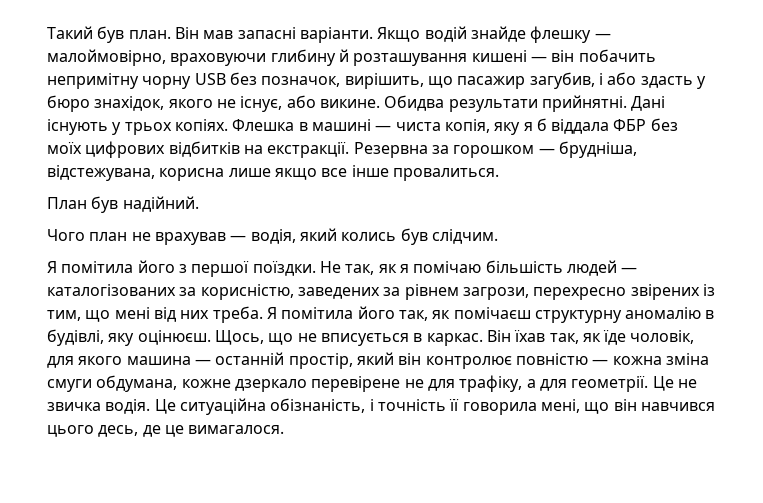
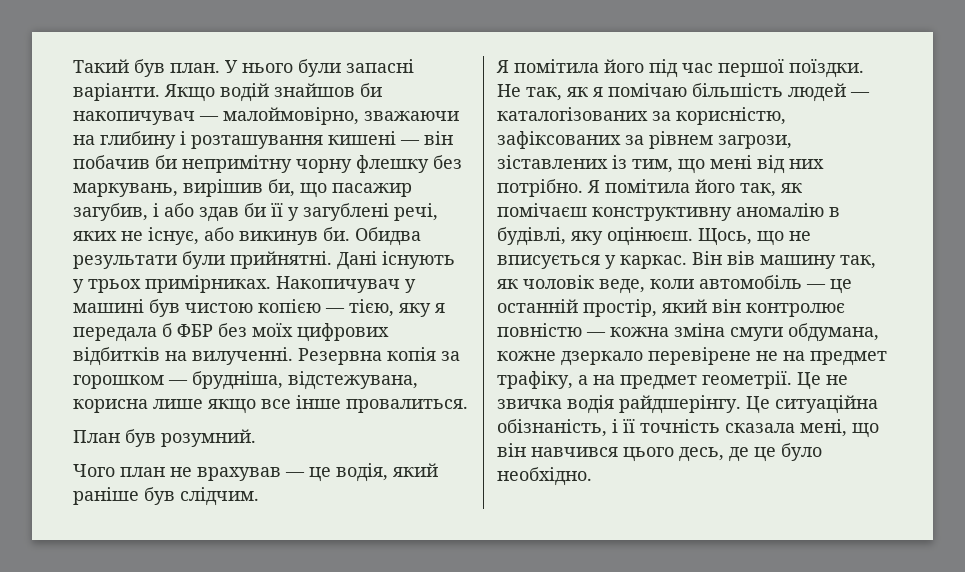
[174,27,234,39] Він мав -> [225,59,341,77] У нього були
[470,26,611,43] [47,49,656,66] [47,72,424,89] знайде флешку — малоймовірно, враховуючи глибину й розташування кишені — він побачить непримітну чорну USB без позначок, вирішить, -> [274,83,382,97] [73,107,459,125] [73,131,453,149] [73,155,462,173] [73,179,295,197] знайшов би накопичувач — малоймовірно, зважаючи на глибину і розташування кишені — він побачив би непримітну чорну флешку без маркувань, вирішив би,
[640,76,706,89] [47,95,213,112] здасть у бюро знахідок, якого -> [199,202,438,222] [73,231,117,241] здав би її у загублені речі, яких
[319,99,380,108] викине. -> [239,227,350,245] викинув би.
(538, 105) none -> [182,251,225,269] були
[174,118,610,135] копіях. Флешка в машині — чиста копія, яку я б віддала -> [145,275,416,293] [73,299,445,317] [73,323,172,342] примірниках. Накопичувач у машині був чистою копією — тією, яку я передала б
[267,141,428,158] екстракції. Резервна -> [192,347,436,365] вилученні. Резервна копія
[122,196,199,212] надійний. -> [161,429,256,447] розумний.
(247, 238) none -> [309,467,331,482] це
[341,232,397,241] колись -> [73,487,139,505] раніше
[178,264,187,273] з -> [649,59,713,78] під час
[297,287,380,299] заведених -> [497,131,621,149] зафіксованих
[533,284,700,300] перехресно звірених -> [497,155,608,169] зіставлених
[212,306,263,323] треба. -> [497,179,583,197] потрібно.
[534,310,622,323] структурну -> [592,207,732,221] конструктивну
[413,333,423,342] в -> [605,255,616,269] у
[514,329,695,345] [47,356,211,368] їхав так, як їде чоловік, для якого машина — -> [727,251,876,269] [497,275,852,294] вів машину так, як чоловік веде, коли автомобіль — це
[427,375,567,392] для трафіку, а для -> [783,351,887,366] [497,371,697,390] на предмет трафіку, а на предмет
[105,399,151,414] водія. -> [567,395,741,414] водія райдшерінгу.
[377,398,537,415] точність її говорила -> [623,418,795,433] її точність сказала
[188,425,285,434] вимагалося. -> [781,443,822,461] [497,467,592,486] було необхідно.

